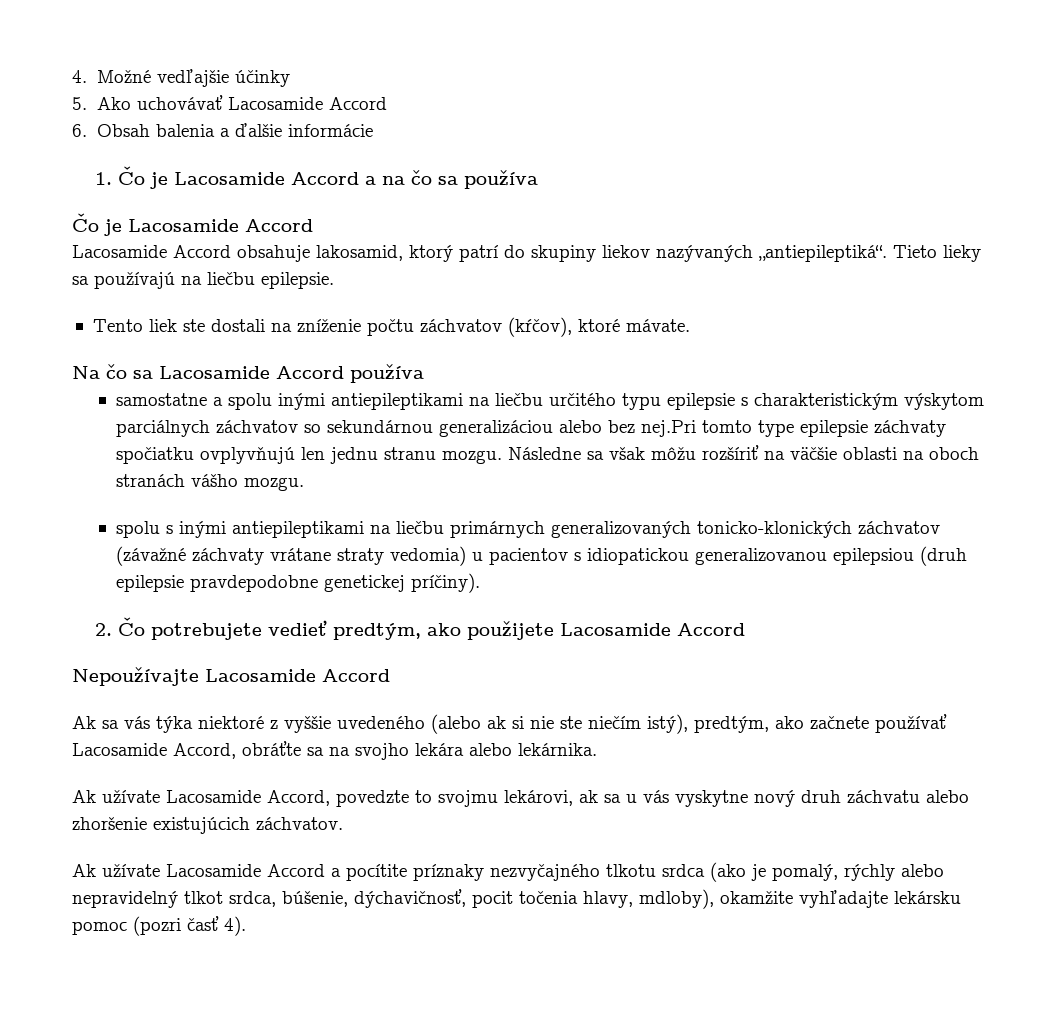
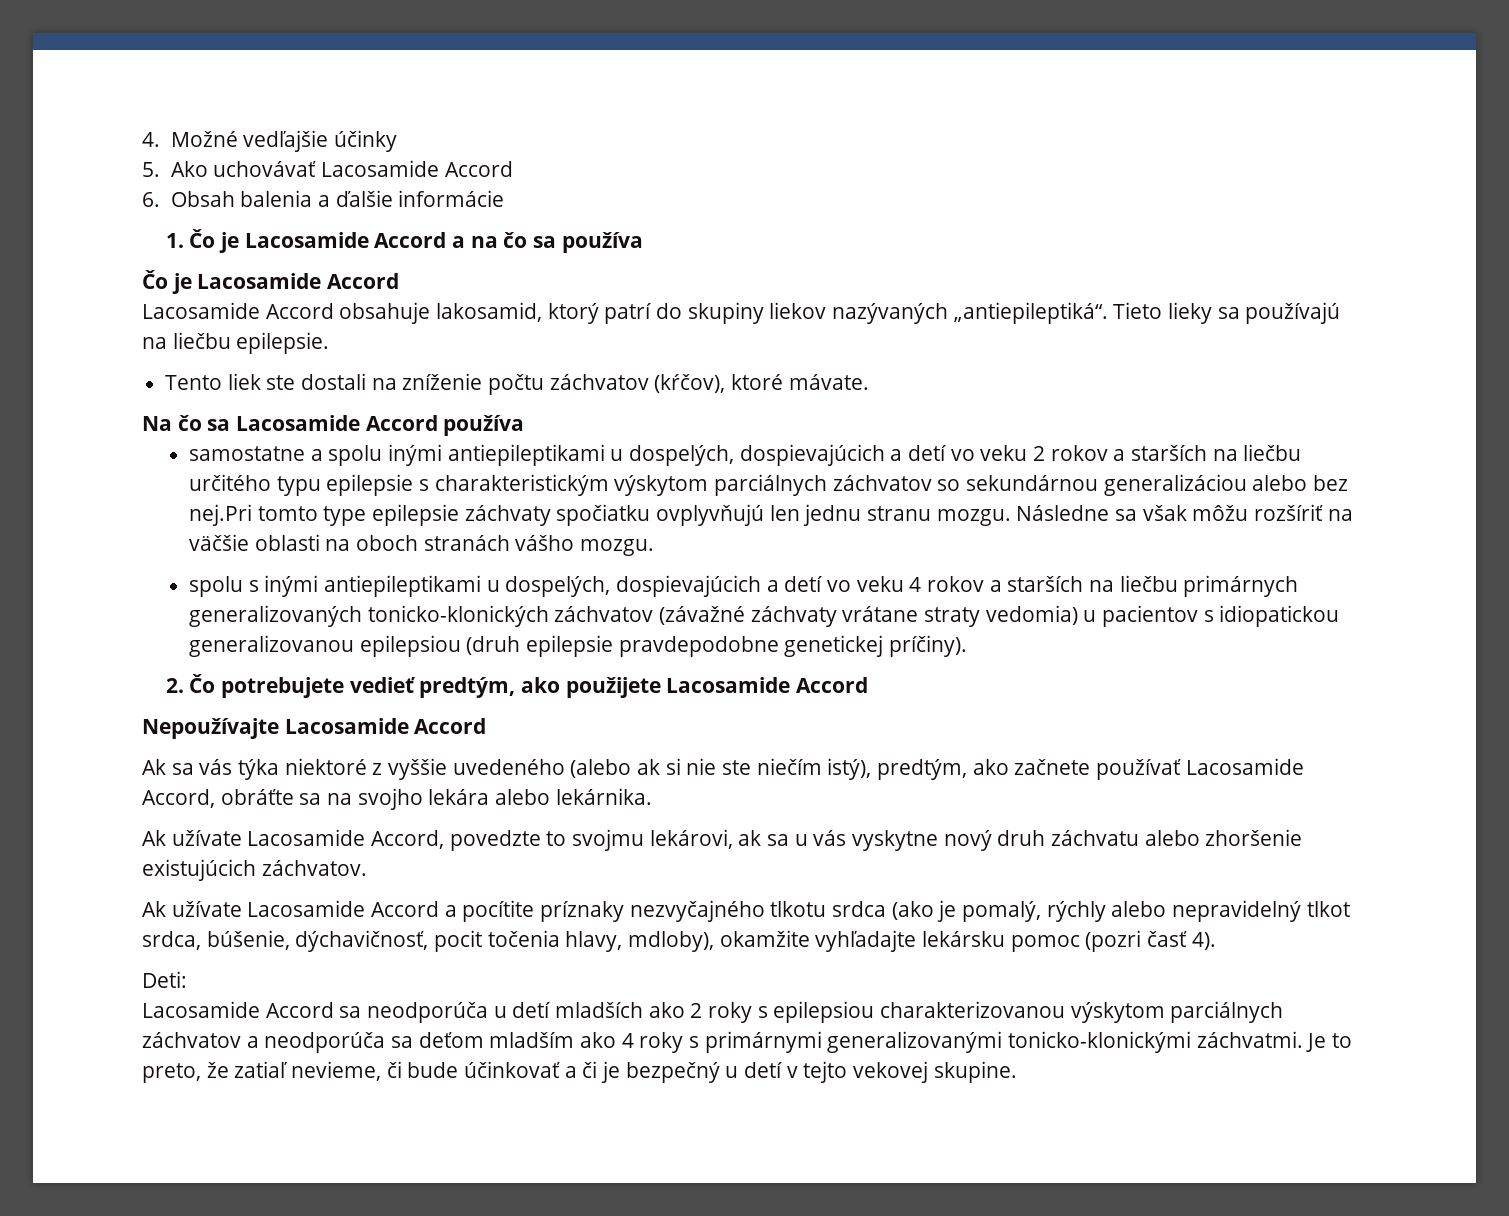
(463, 401) none -> [610,444,1207,466] u dospelých, dospievajúcich a detí vo veku 2 rokov a starších
(364, 529) none -> [486,575,1084,597] u dospelých, dospievajúcich a detí vo veku 4 rokov a starších
(246, 926) none -> [142,971,187,988] [142,1001,1284,1023] [142,1031,1353,1053] [142,1061,1017,1083] // Deti: // Lacosamide Accord sa neodporúča u detí mladších ako 2 roky s epilepsiou charakterizovanou výskytom parciálnych záchvatov a neodporúča sa deťom mladším ako 4 roky s primárnymi generalizovanými tonicko-klonickými záchvatmi. Je to preto, že zatiaľ nevieme, či bude účinkovať a či je bezpečný u detí v tejto vekovej skupine.

